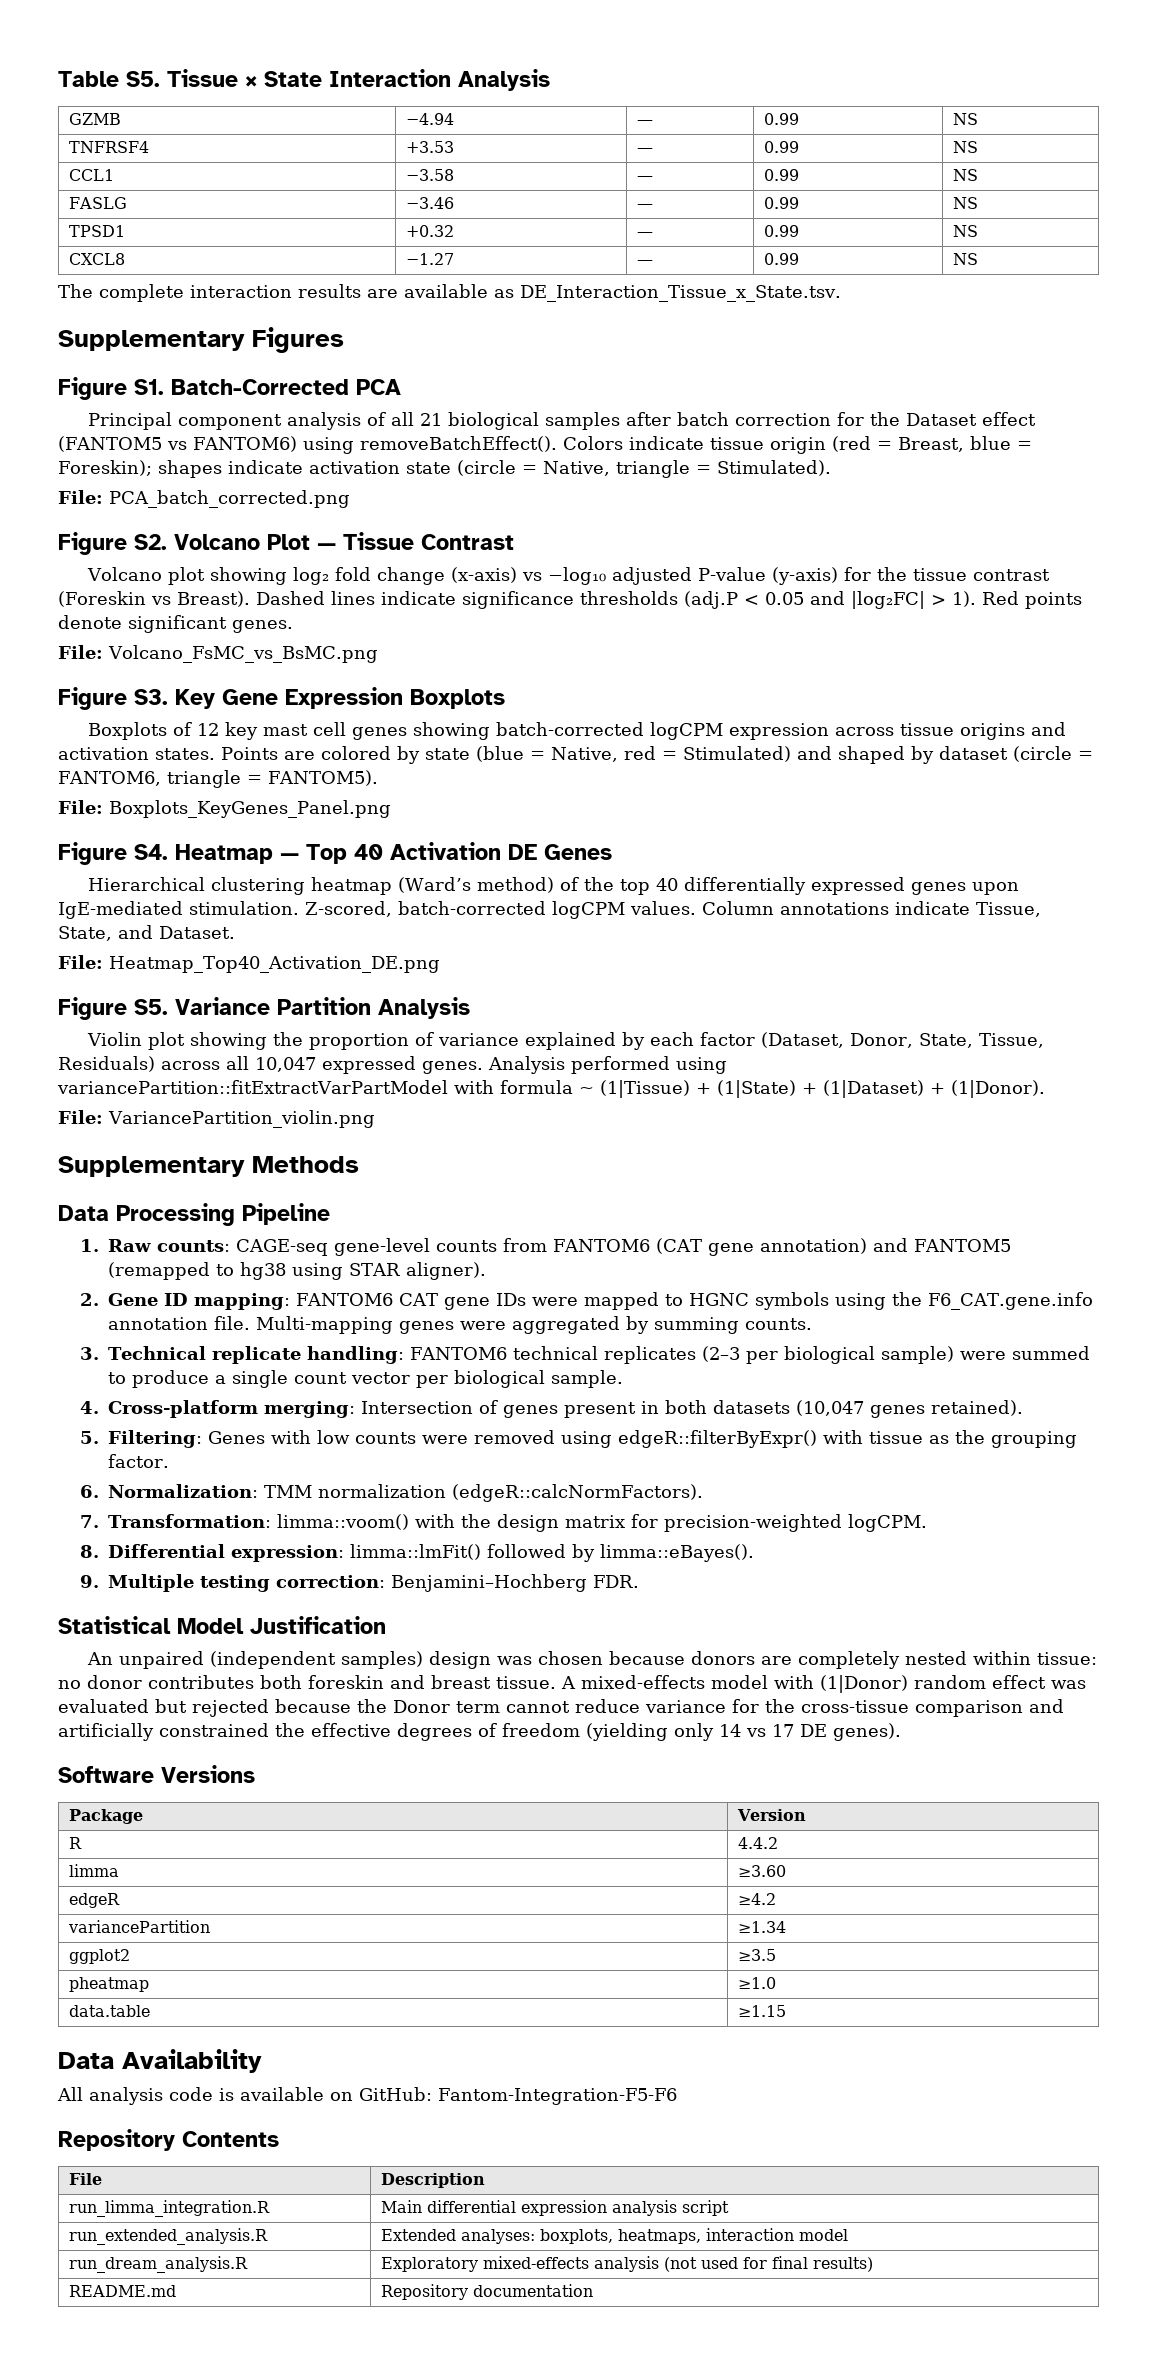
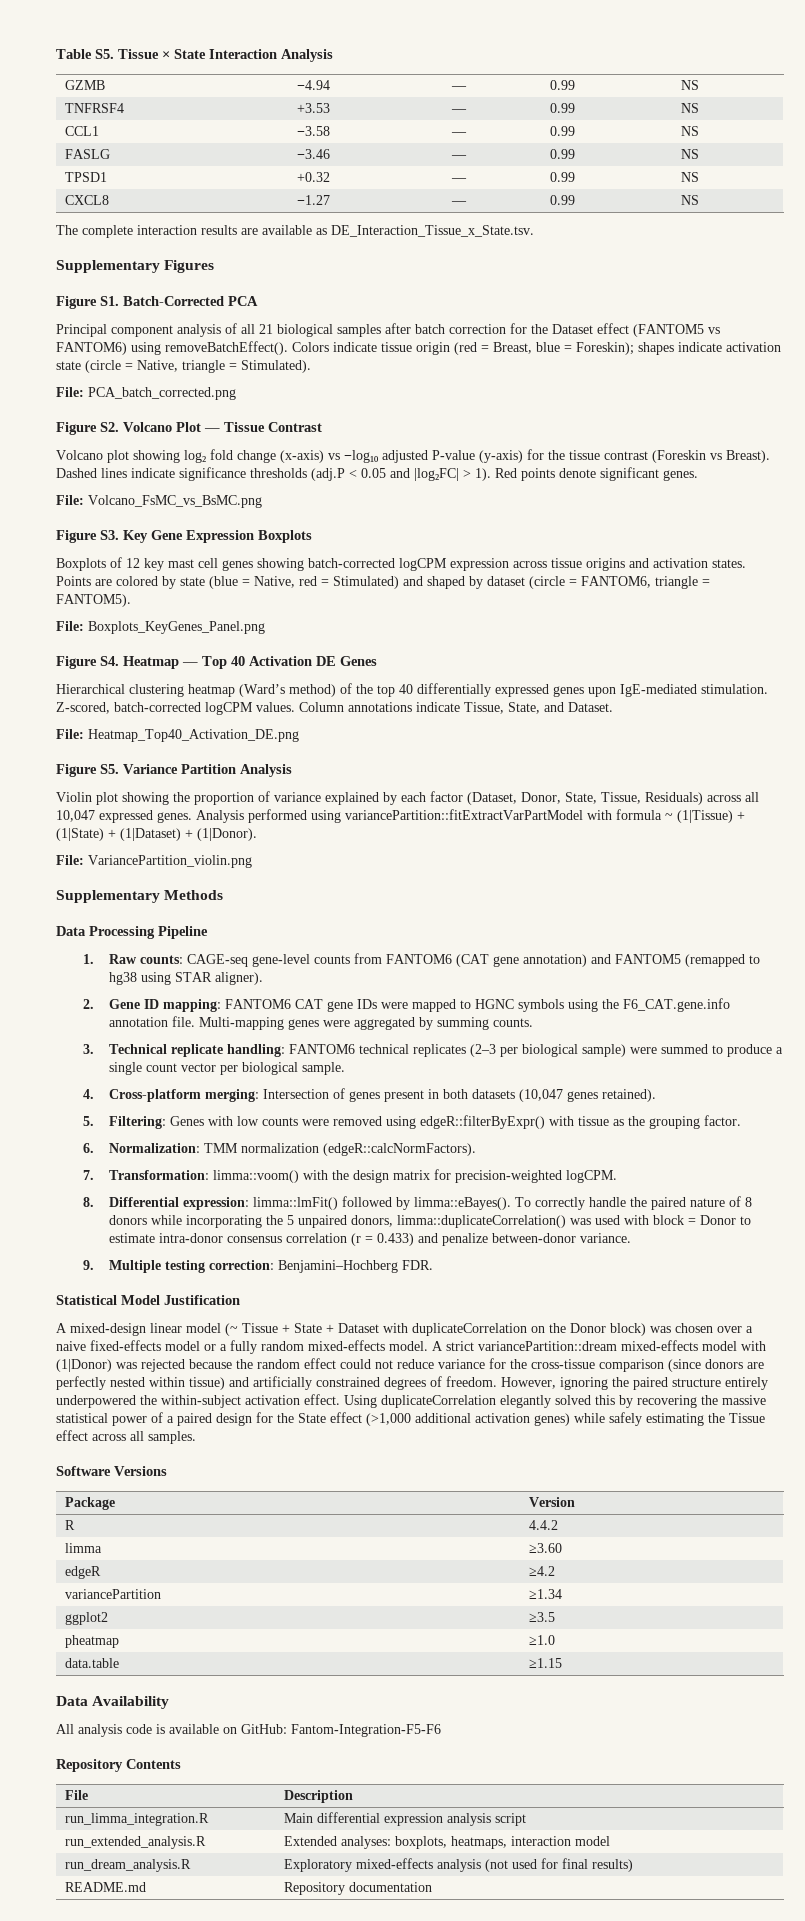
(755, 1553) none -> [515,1196,753,1210] [109,1215,752,1228] [109,1233,632,1246] To correctly handle the paired nature of 8 donors while incorporating the 5 unpaired donors, limma::duplicateCorrelation() was used with block = Donor to estimate intra-donor consensus correlation (r = 0.433) and penalize between-donor variance.
[86,1651,1097,1669] [58,1675,1086,1693] [58,1699,570,1717] An unpaired (independent samples) design was chosen because donors are completely nested within tissue: no donor contributes both foreskin and breast tissue. A mixed-effects model with (1|Donor) random effect was evaluated but rejected because the Donor term cannot -> [56,1323,753,1336] [56,1340,766,1354] [56,1358,393,1372] A mixed-design linear model (~ Tissue + State + Dataset with duplicateCorrelation on the Donor block) was chosen over a naive fixed-effects model or a fully random mixed-effects model. A strict variancePartition::dream mixed-effects model with (1|Donor) was rejected because the random effect could not
[1029,1699,1064,1713] [58,1723,901,1741] and artificially constrained the effective degrees of freedom (yielding only 14 vs 17 DE genes). -> [668,1359,764,1372] [56,1376,768,1390] [56,1394,766,1408] [56,1412,765,1426] [56,1430,196,1444] (since donors are perfectly nested within tissue) and artificially constrained degrees of freedom. However, ignoring the paired structure entirely underpowered the within-subject activation effect. Using duplicateCorrelation elegantly solved this by recovering the massive statistical power of a paired design for the State effect (>1,000 additional activation genes) while safely estimating the Tissue effect across all samples.

